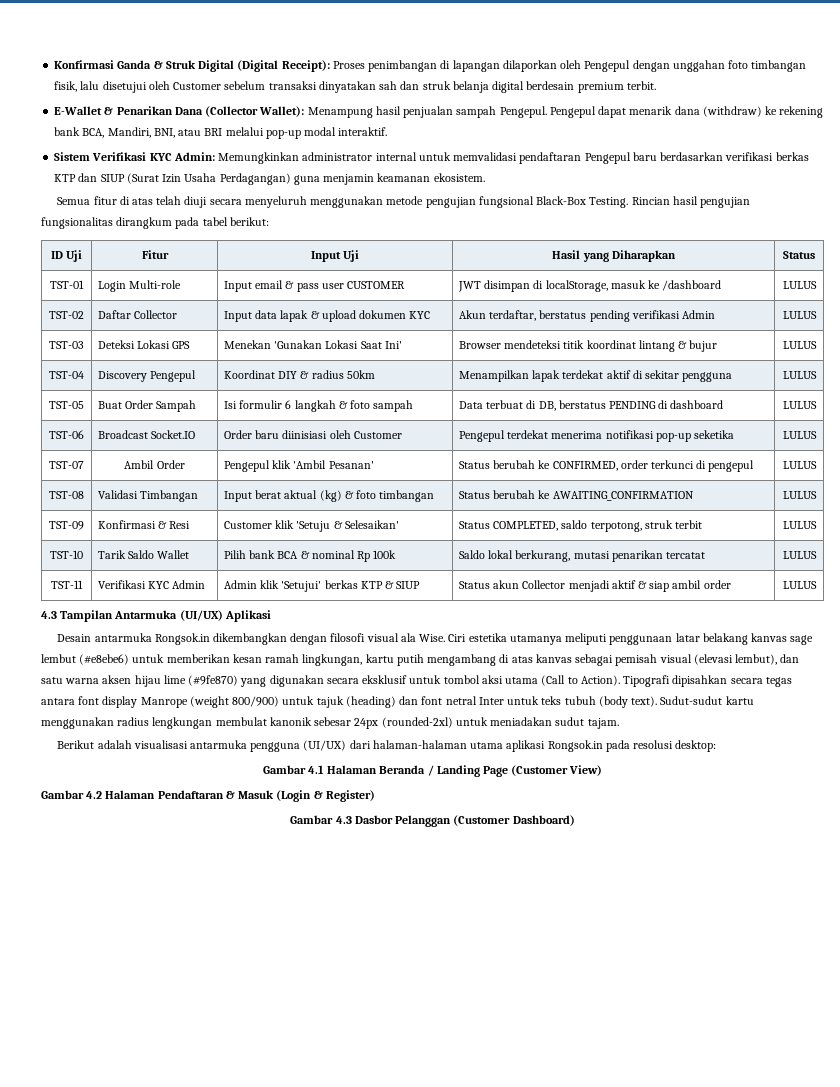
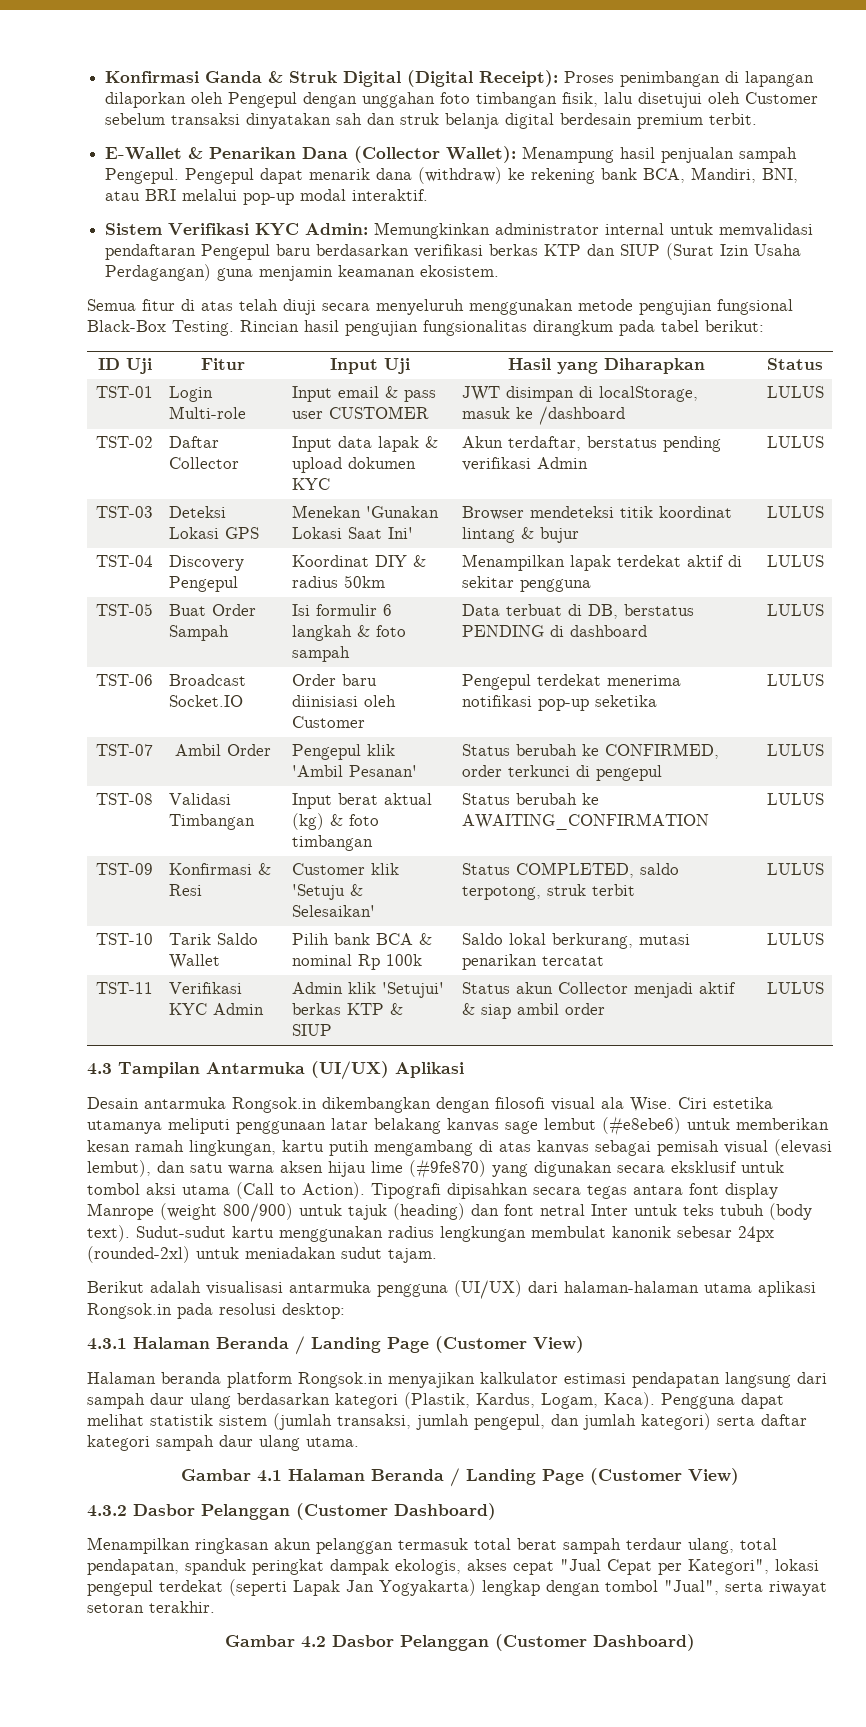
(717, 746) none -> [87,1336,584,1355] [87,1372,827,1388] [87,1392,784,1409] [87,1413,807,1430] [87,1435,359,1451] // 4.3.1 Halaman Beranda / Landing Page (Customer View) // Halaman beranda platform Rongsok.in menyajikan kalkulator estimasi pendapatan langsung dari sampah daur ulang berdasarkan kategori (Plastik, Kardus, Logam, Kaca). Pengguna dapat melihat statistik sistem (jumlah transaksi, jumlah pengepul, dan jumlah kategori) serta daftar kategori sampah daur ulang utama.
[41,790,375,802] [290,815,352,824] Gambar 4.2 Halaman Pendaftaran & Masuk (Login & Register) // Gambar 4.3 -> [87,1503,496,1520] [87,1537,777,1554] [87,1559,819,1575] [87,1579,827,1596] [87,1601,215,1613] [225,1635,326,1648] 4.3.2 Dasbor Pelanggan (Customer Dashboard) // Menampilkan ringkasan akun pelanggan termasuk total berat sampah terdaur ulang, total pendapatan, spanduk peringkat dampak ekologis, akses cepat "Jual Cepat per Kategori", lokasi pengepul terdekat (seperti Lapak Jan Yogyakarta) lengkap dengan tombol "Jual", serta riwayat setoran terakhir. // Gambar 4.2

